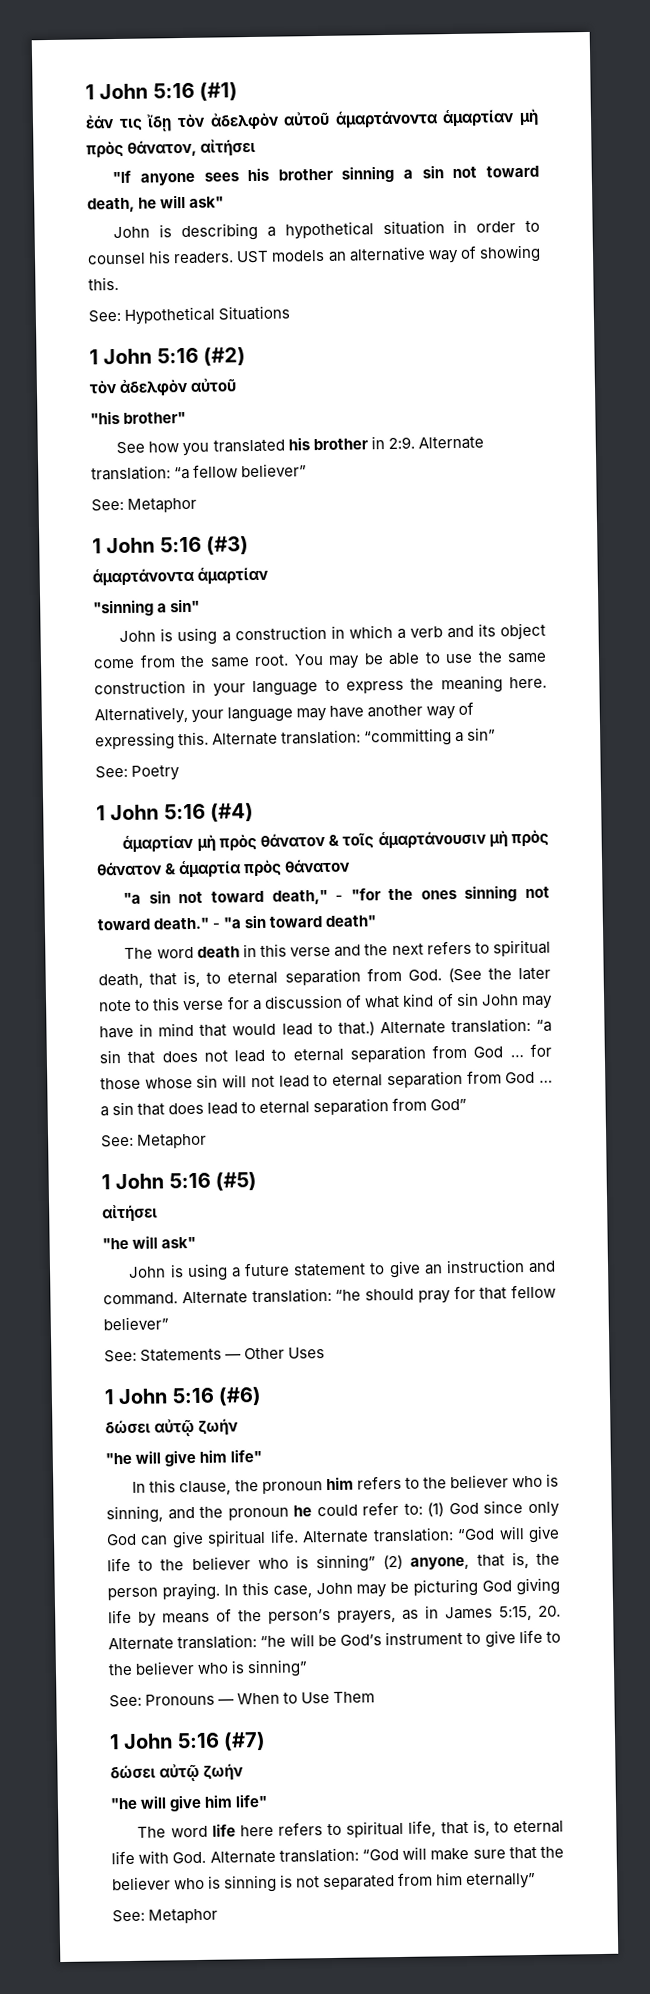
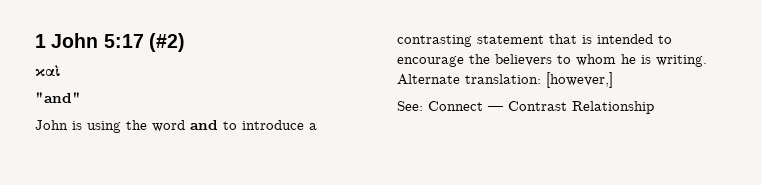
[85,81,239,101] [85,108,539,132] [86,138,257,158] [112,165,539,186] [87,194,225,213] [113,219,540,242] [87,244,541,265] [88,276,119,291] [88,305,291,325] [89,346,247,366] [89,378,238,396] [90,410,187,425] [116,436,484,457] [91,463,308,481] [91,497,198,513] [92,535,250,555] [92,566,269,587] [93,598,201,617] [119,622,546,646] [93,651,547,669] [94,675,547,697] [94,701,475,725] [95,727,497,751] [95,765,181,781] [96,802,255,822] [122,829,549,853] [96,858,351,879] [123,885,550,905] [97,914,377,931] [124,939,551,959] [98,967,552,989] [99,992,553,1012] [99,1017,552,1039] [99,1043,552,1064] [100,1070,553,1090] [100,1097,468,1117] [101,1133,208,1149] [101,1171,258,1191] [102,1204,158,1223] [102,1235,197,1250] [128,1259,556,1282] [103,1284,556,1306] [103,1316,169,1331] [104,1347,326,1363] [104,1385,263,1406] [105,1418,239,1437] [105,1448,263,1467] [132,1473,559,1496] [106,1500,560,1524] [106,1525,560,1549] [107,1552,560,1573] [107,1577,560,1601] [108,1605,561,1627] [108,1629,561,1651] [108,1659,309,1678] [109,1691,376,1708] [109,1730,267,1751] [110,1763,244,1782] [110,1793,269,1812] [137,1819,564,1838] [111,1846,564,1865] [112,1872,537,1893] [112,1908,219,1924] 1 John 5:16 (#1) // ἐάν τις ἴδῃ τὸν ἀδελφὸν αὐτοῦ ἁμαρτάνοντα ἁμαρτίαν μὴ πρὸς θάνατον, αἰτήσει // "If anyone sees his brother sinning a sin not toward death, he will ask" // John is describing a hypothetical situation in order to counsel his readers. UST models an alternative way of showing this. // See: Hypothetical Situations // 1 John 5:16 (#2) // τὸν ἀδελφὸν αὐτοῦ // "his brother" // See how you translated his brother in 2:9. Alternate translation: “a fellow believer” // See: Metaphor // 1 John 5:16 (#3) // ἁμαρτάνοντα ἁμαρτίαν // "sinning a sin" // John is using a construction in which a verb and its object come from the same root. You may be able to use the same construction in your language to express the meaning here. Alternatively, your language may have another way of expressing this. Alternate translation: “committing a sin” // See: Poetry // 1 John 5:16 (#4) // ἁμαρτίαν μὴ πρὸς θάνατον & τοῖς ἁμαρτάνουσιν μὴ πρὸς θάνατον & ἁμαρτία πρὸς θάνατον // "a sin not toward death," - "for the ones sinning not toward death." - "a sin toward death" // The word death in this verse and the next refers to spiritual death, that is, to eternal separation from God. (See the later note to this verse for a discussion of what kind of sin John may have in mind that would lead to that.) Alternate translation: “a sin that does not lead to eternal separation from God … for those whose sin will not lead to eternal separation from God … a sin that does lead to eternal separation from God” // See: Metaphor // 1 John 5:16 (#5) // αἰτήσει // "he will ask" // John is using a future statement to give an instruction and command. Alternate translation: “he should pray for that fellow believer” // See: Statements — Other Uses // 1 John 5:16 (#6) // δώσει αὐτῷ ζωήν // "he will give him life" // In this clause, the pronoun him refers to the believer who is sinning, and the pronoun he could refer to: (1) God since only God can give spiritual life. Alternate translation: “God will give life to the believer who is sinning” (2) anyone, that is, the person praying. In this case, John may be picturing God giving life by means of the person’s prayers, as in James 5:15, 20. Alternate translation: “he will be God’s instrument to give life to the believer who is sinning” // See: Pronouns — When to Use Them // 1 John 5:16 (#7) // δώσει αὐτῷ ζωήν // "he will give him life" // The word life here refers to spiritual life, that is, to eternal life with God. Alternate translation: “God will make sure that the believer who is sinning is not separated from him eternally” // See: Metaphor -> [35,33,185,52] [35,65,60,76] [35,92,81,103] [35,120,317,133] [397,34,672,47] [397,54,707,67] [397,72,613,88] [397,101,654,114] 1 John 5:17 (#2) // καὶ // "and" // John is using the word and to introduce a contrasting statement that is intended to encourage the believers to whom he is writing. Alternate translation: [however,] // See: Connect — Contrast Relationship

